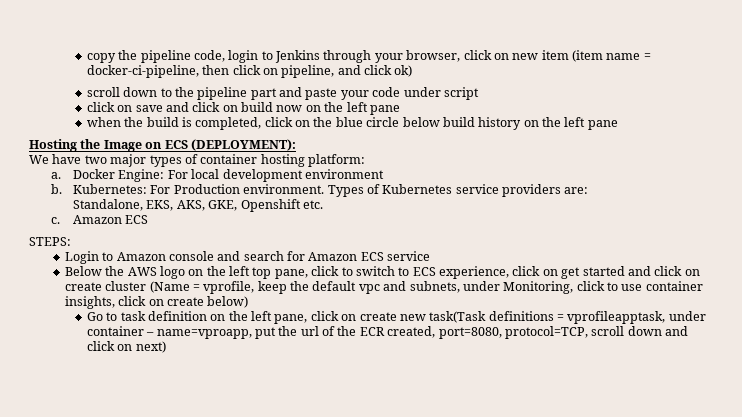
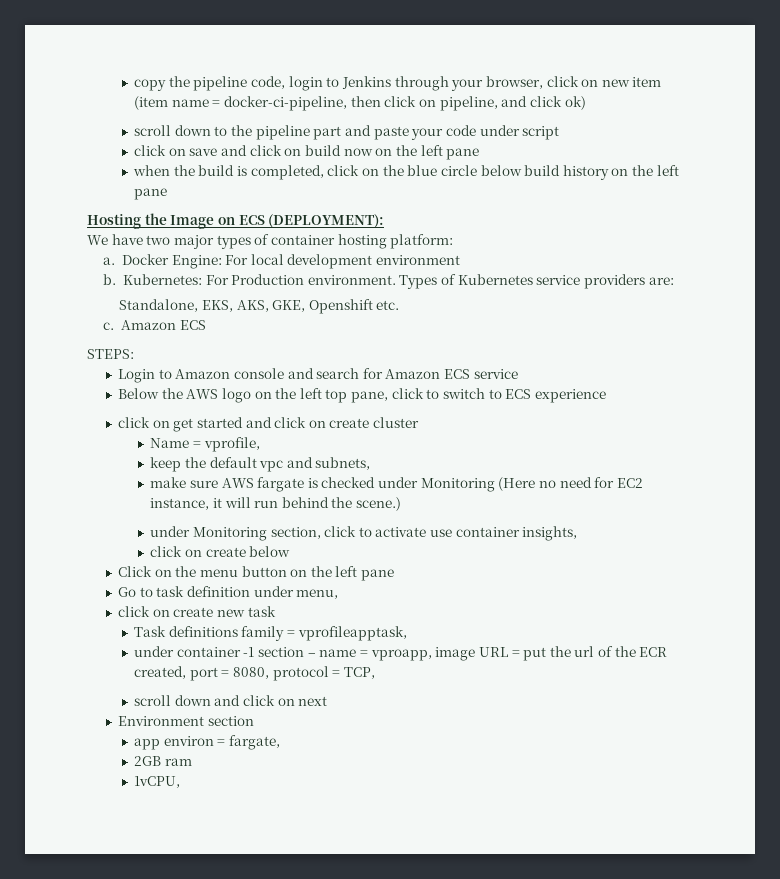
[439,266,510,279] experience, -> [535,389,607,403] experience //
[149,281,190,293] (Name -> [150,438,190,448] // Name
(255, 287) none -> (260, 444) //
[462,281,619,294] under Monitoring, click to -> [150,477,643,492] [150,497,402,511] [150,526,427,541] // make sure AWS fargate is checked under Monitoring (Here no need for EC2 instance, it will run behind the scene.) // under Monitoring section, click to activate
[118,296,249,308] [86,311,554,324] click on create below) // Go to task definition on the left pane, click on create new task(Task definitions -> [150,546,291,557] [117,566,395,581] [117,586,339,599] [117,606,276,617] [134,626,285,641] // click on create below // Click on the menu button on the left pane // Go to task definition under menu, // click on create new task // Task definitions family
(666, 317) none -> (407, 633) //
[146,329,252,339] – name=vproapp, -> [243,647,520,661] -1 section – name = vproapp, image URL =
[438,326,588,339] port=8080, protocol=TCP, -> [189,666,375,681] port = 8080, protocol = TCP, //
[135,341,166,353] next) -> [298,696,328,706] [117,716,254,726] [134,735,281,750] [134,756,192,766] [134,776,181,788] next // Environment section // app environ = fargate, // 2GB ram // 1vCPU,

